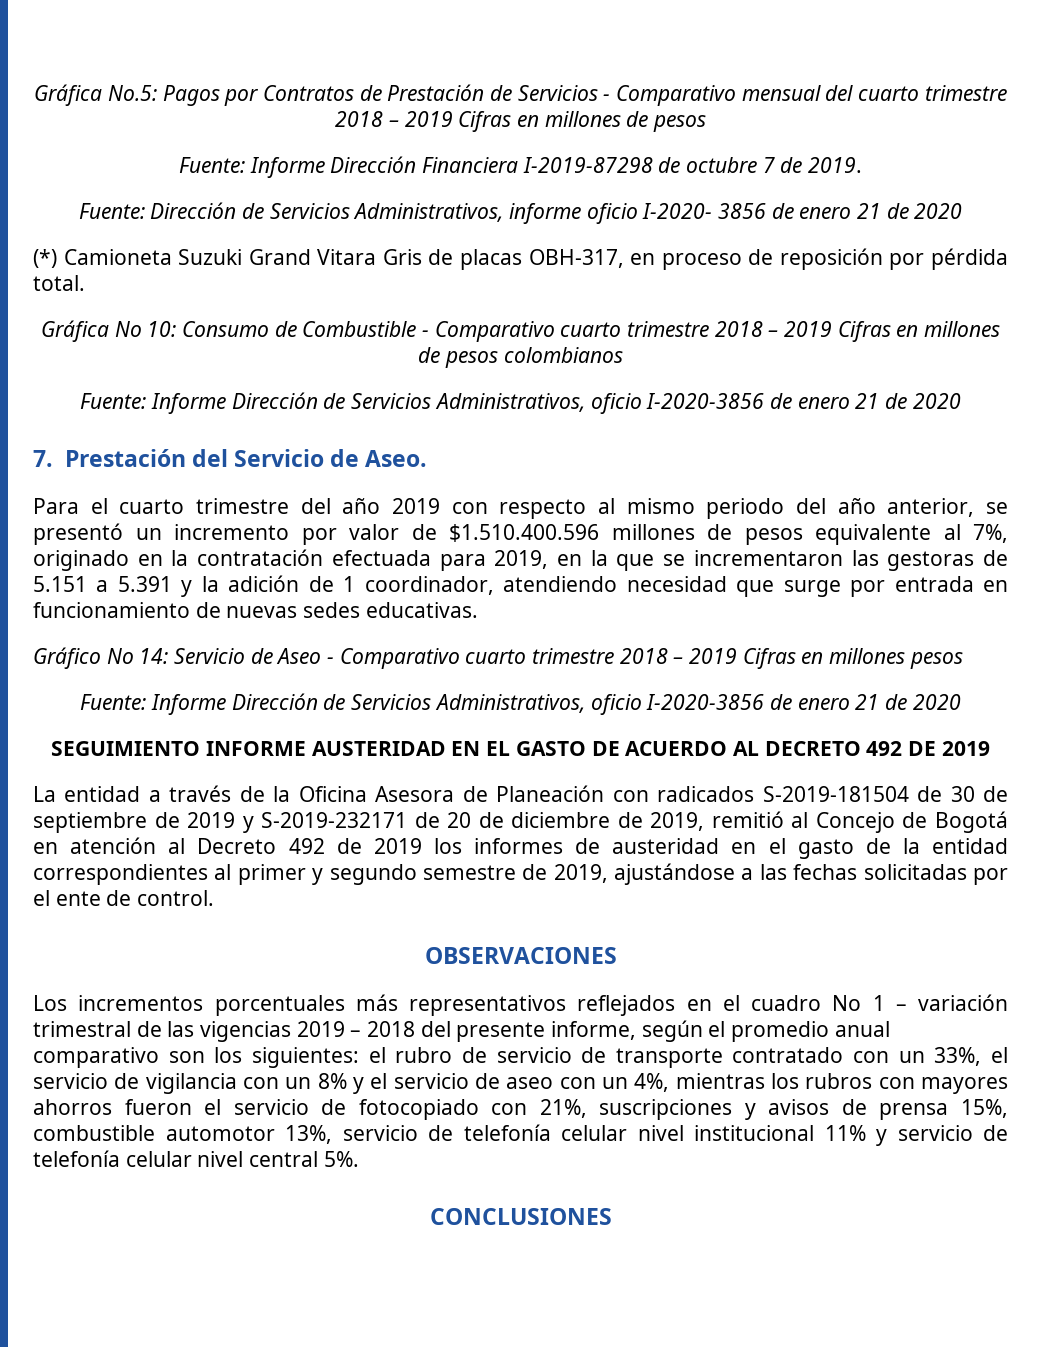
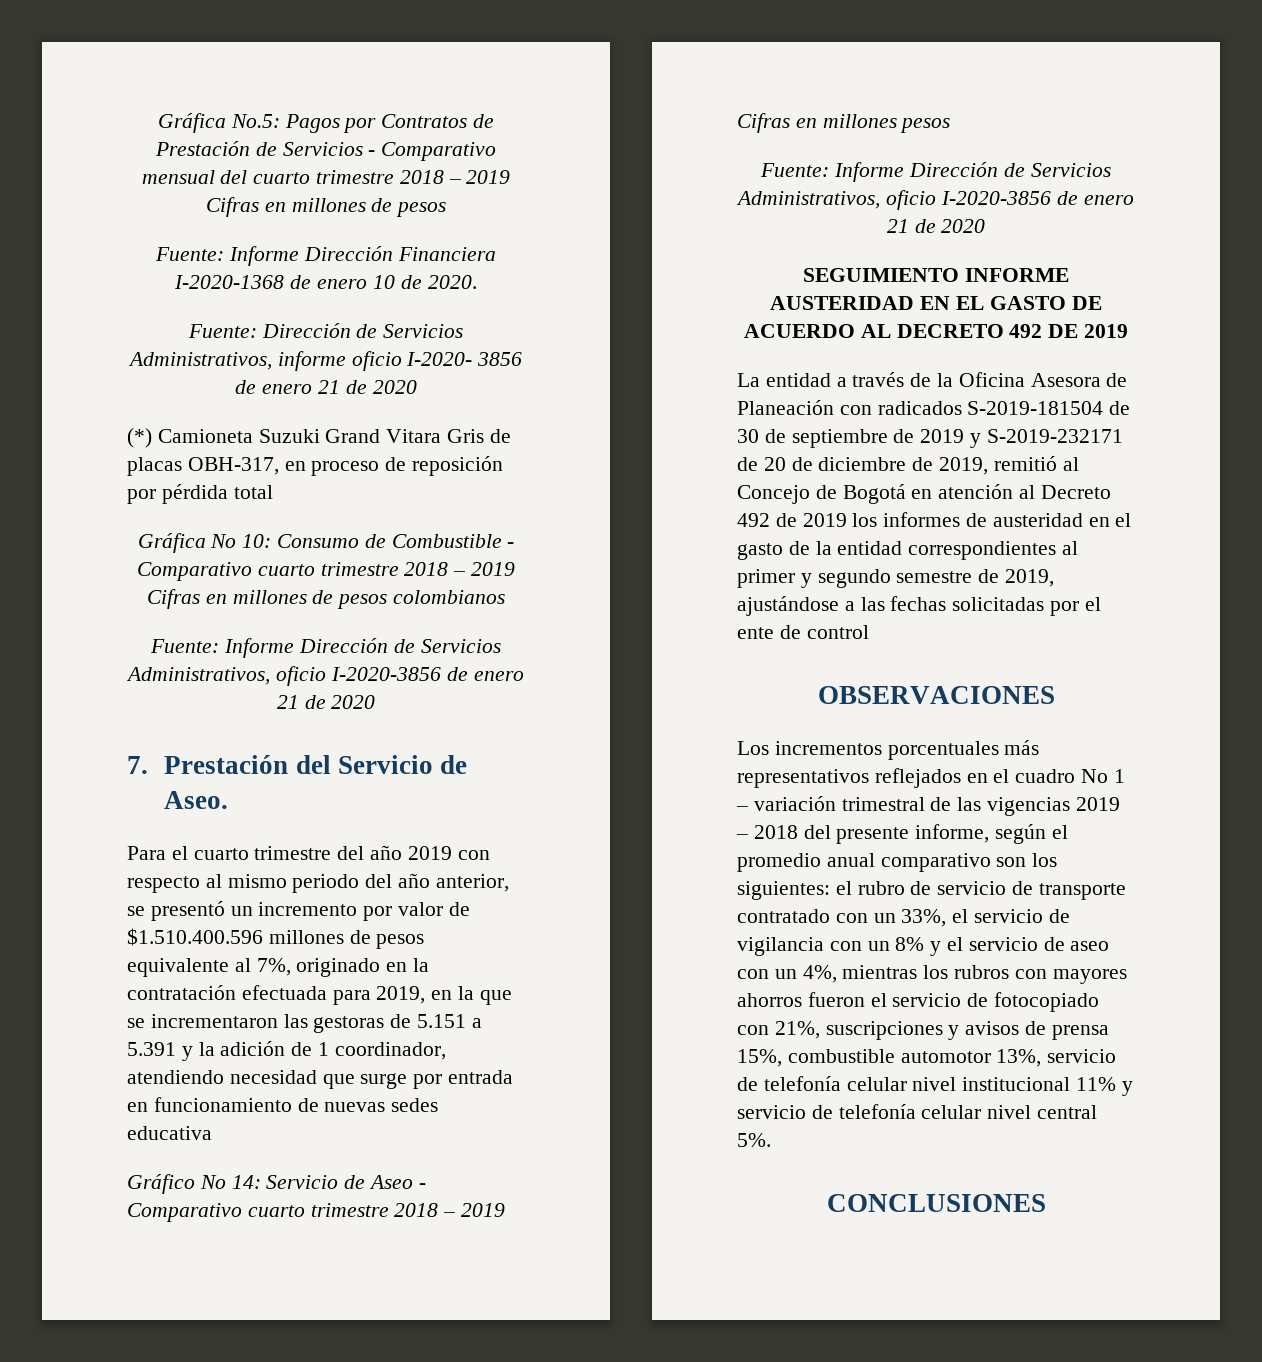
[522,157,863,173] I-2019-87298 de octubre 7 de 2019. -> [174,275,477,289] I-2020-1368 de enero 10 de 2020.
[33,275,85,291] total. -> [233,485,273,499] total
[365,602,478,618] educativas. -> [127,1126,212,1140] educativa
[137,890,215,906] control. -> [806,625,869,639] control

